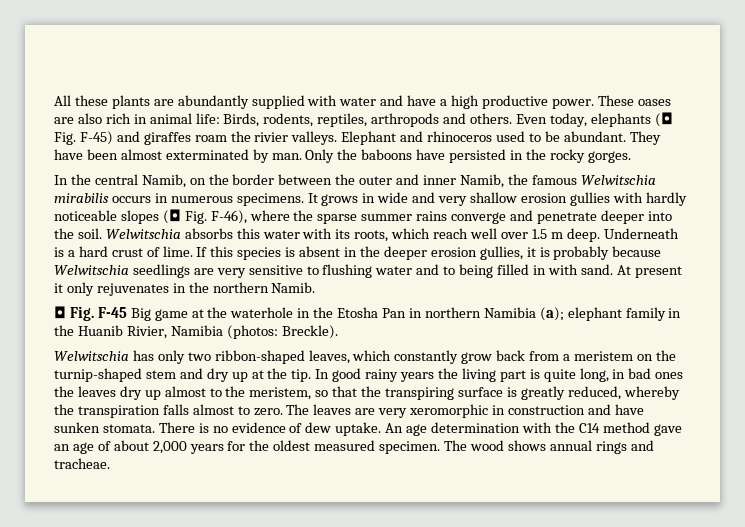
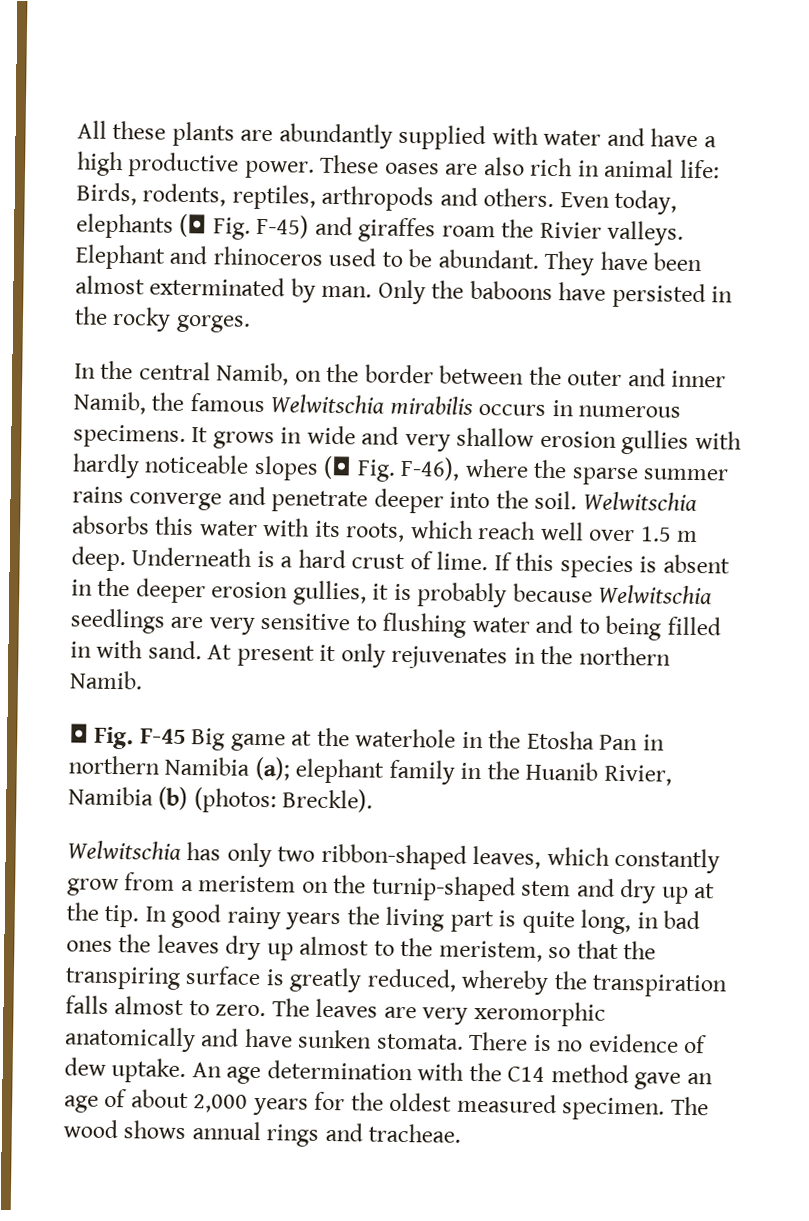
[254,132,289,142] rivier -> [539,221,602,239] Rivier
(223, 330) none -> [158,786,189,811] (b)
[496,350,526,361] back -> (119, 887) none
[492,405,585,415] in construction -> [64,1026,196,1053] anatomically

